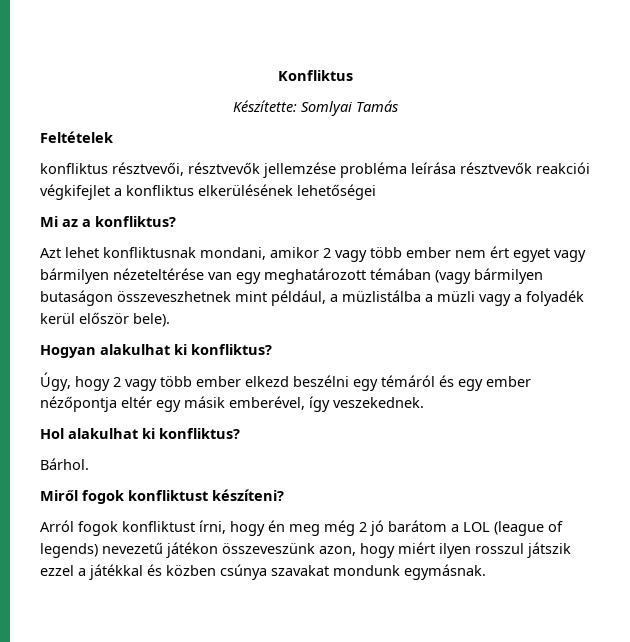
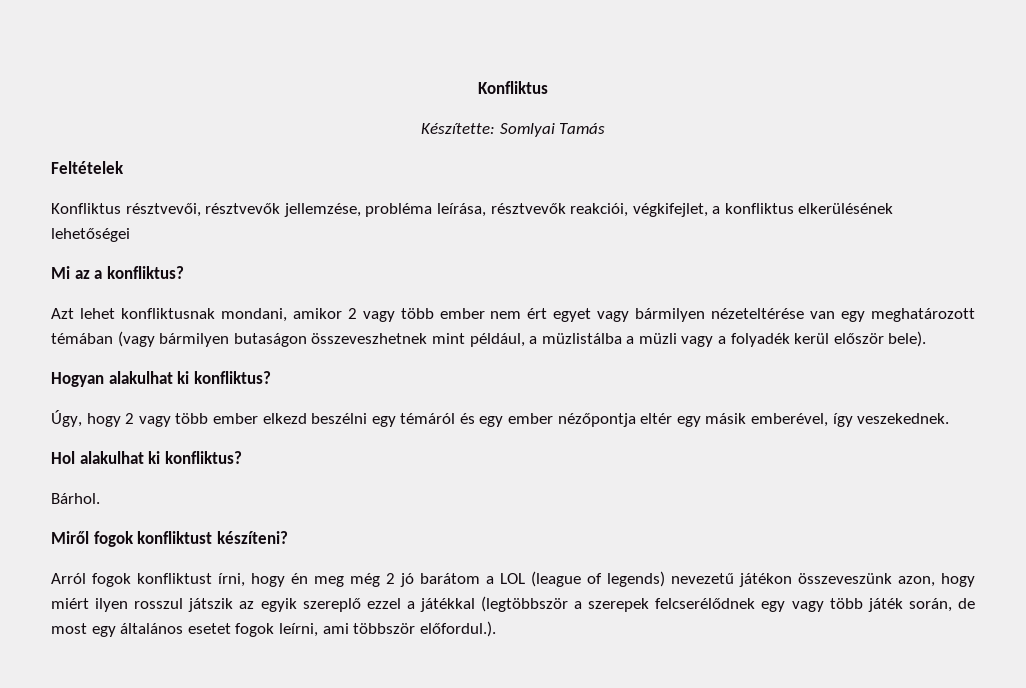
[40,163,108,174] konfliktus -> [51,203,121,214] Konfliktus
[263,162,590,178] [40,184,110,200] jellemzése probléma leírása résztvevők reakciói végkifejlet -> [283,203,708,217] jellemzése, probléma leírása, résztvevők reakciói, végkifejlet,
[40,564,486,580] ezzel a játékkal és közben csúnya szavakat mondunk egymásnak. -> [239,596,975,612] [51,621,496,637] az egyik szereplő ezzel a játékkal (legtöbbször a szerepek felcserélődnek egy vagy több játék során, de most egy általános esetet fogok leírni, ami többször előfordul.).

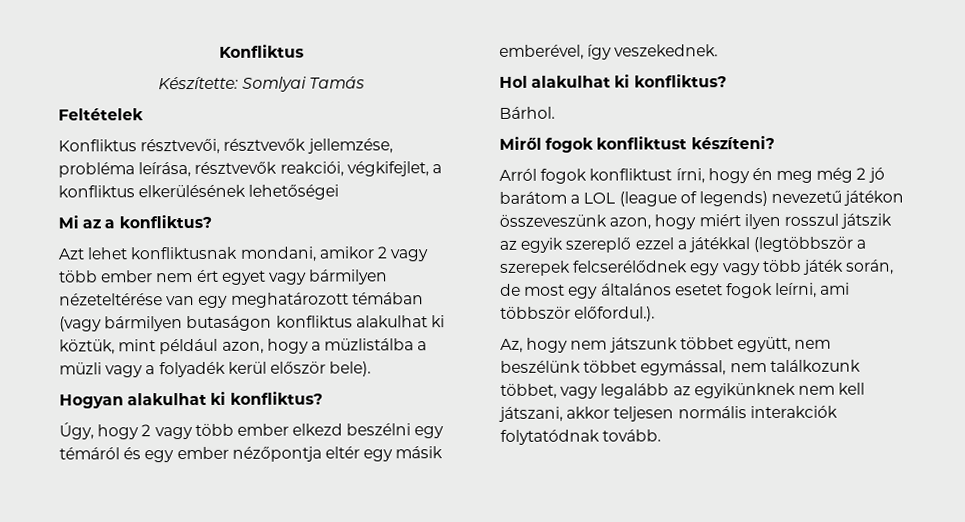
[311,333,525,347] összeveszhetnek mint például, -> [275,315,445,328] [59,338,309,355] konfliktus alakulhat ki köztük, mint például azon, hogy
(496, 629) none -> [500,336,832,353] [500,359,861,376] [500,382,866,399] [498,405,838,422] [500,429,662,445] // Az, hogy nem játszunk többet együtt, nem beszélünk többet egymással, nem találkozunk többet, vagy legalább az egyikünknek nem kell játszani, akkor teljesen normális interakciók folytatódnak tovább.

